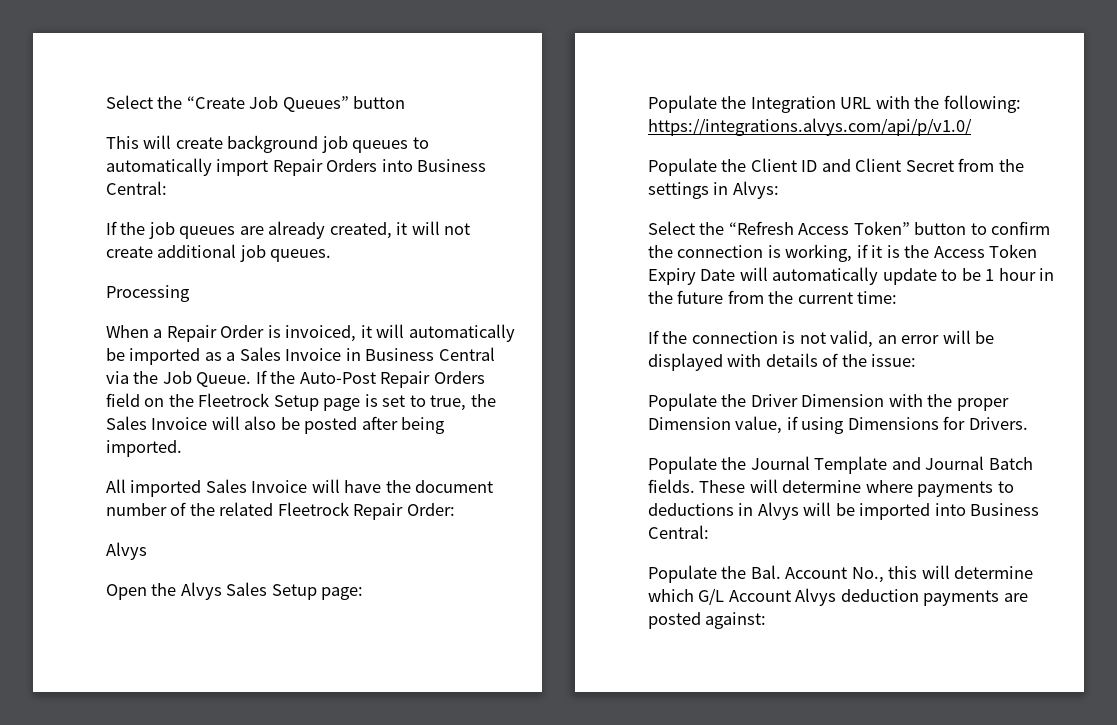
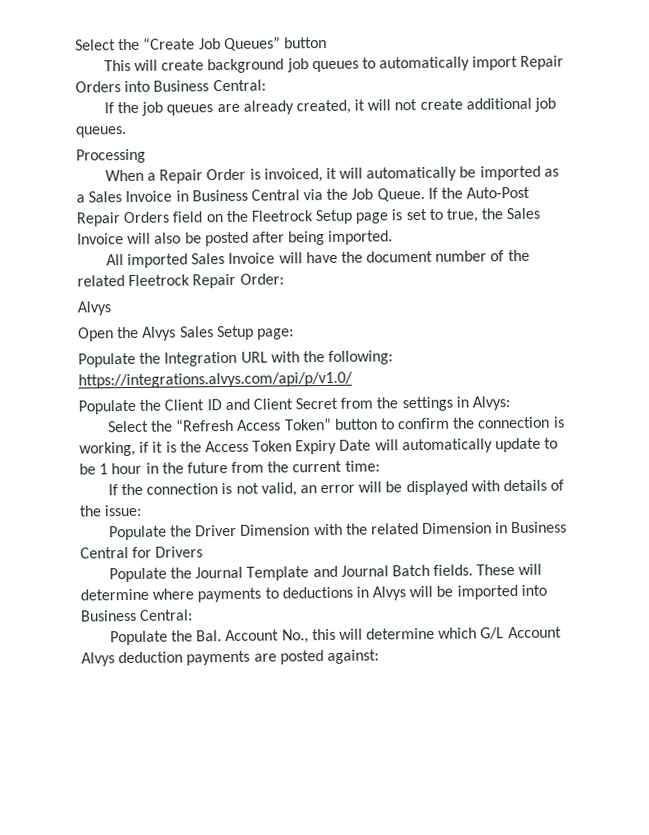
[956,398,1009,411] [648,416,1028,434] proper Dimension value, if using Dimensions for Drivers. -> [370,521,568,535] [80,546,204,559] related Dimension in Business Central for Drivers

